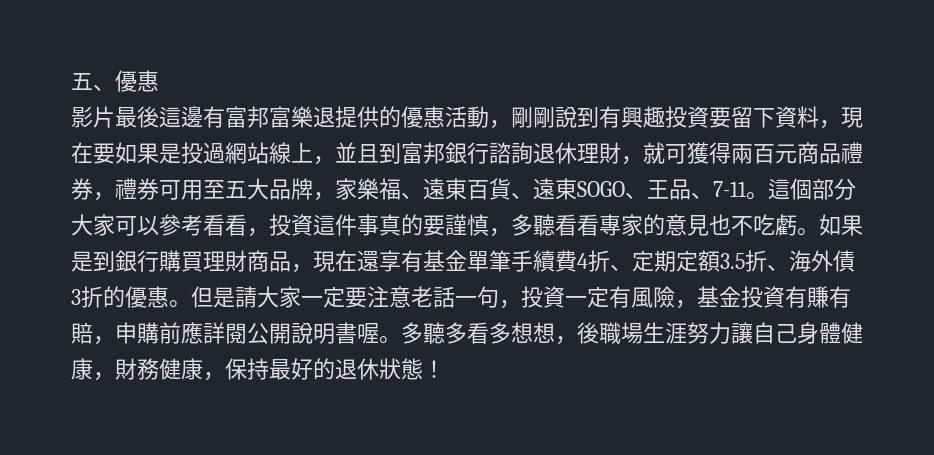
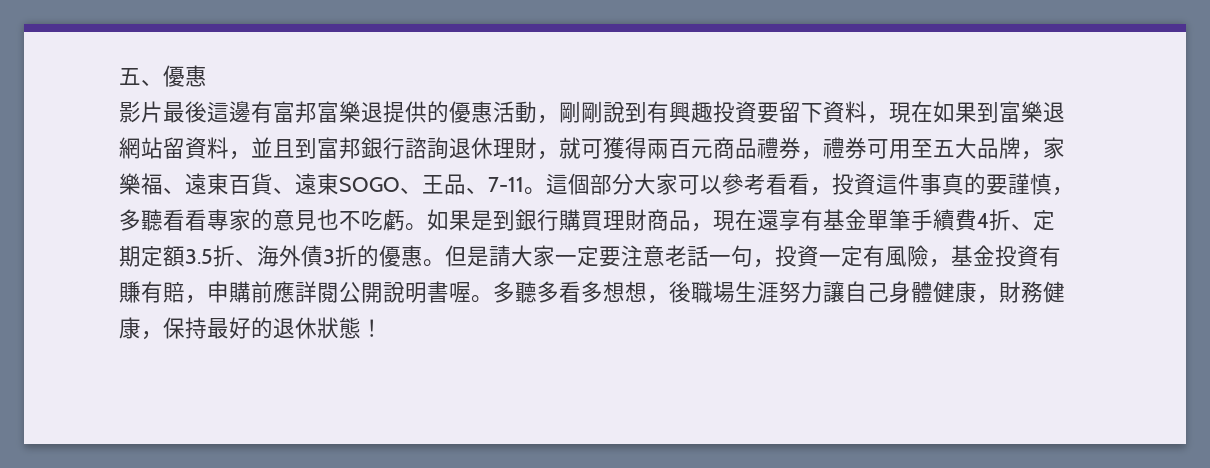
[93,142,313,164] 要如果是投過網站線上 -> [933,101,1065,123] [119,137,229,159] 如果到富樂退網站留資料

